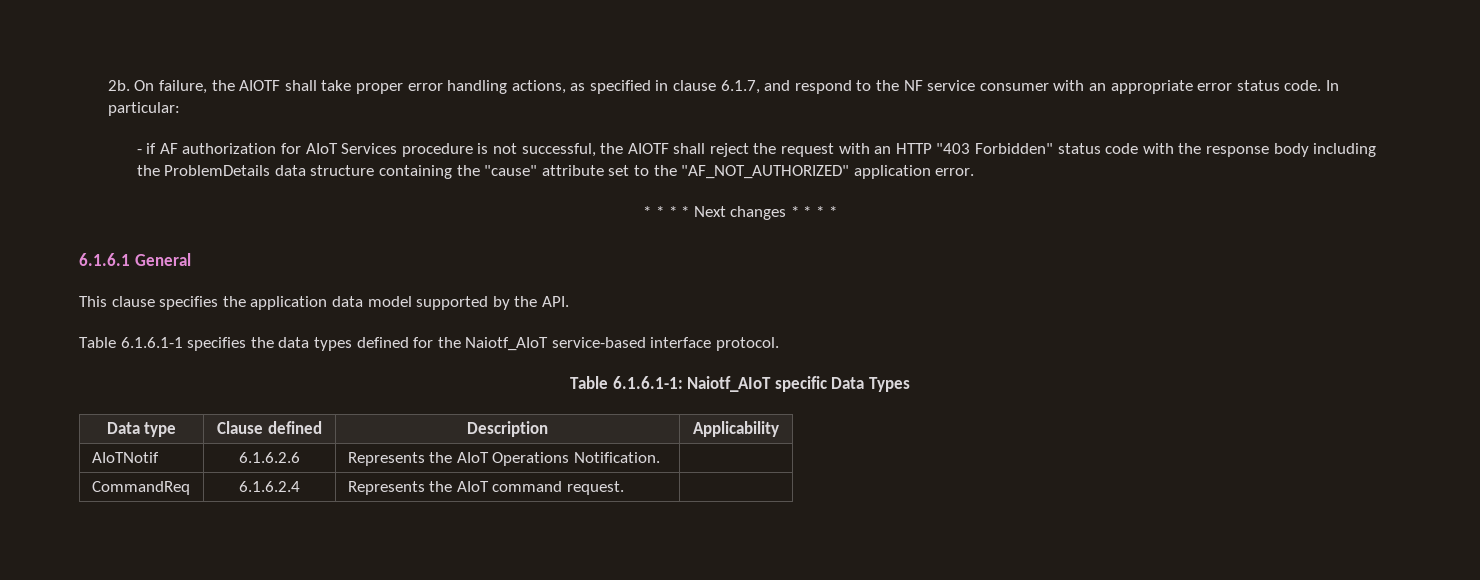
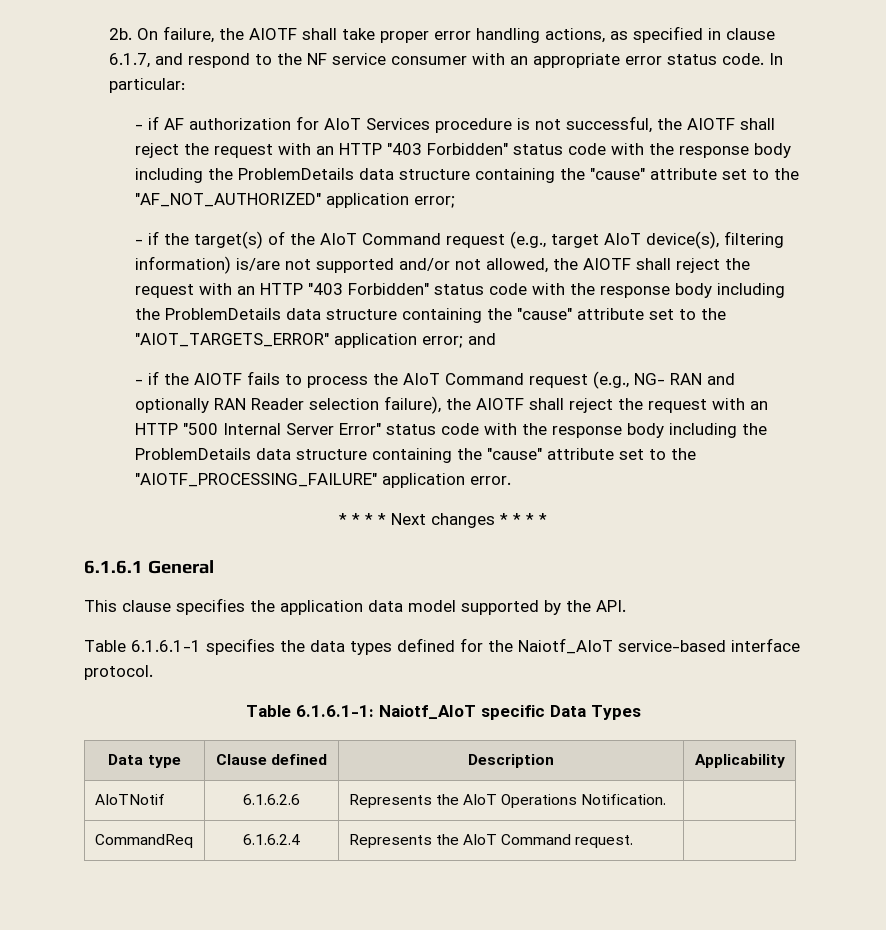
(931, 172) none -> [413,196,455,208] [134,231,784,249] [134,256,750,274] [134,283,785,298] [134,308,726,323] [134,333,496,348] [134,371,735,389] [134,396,768,414] [134,423,767,438] [134,448,696,463] [134,473,465,488] error; // - if the target(s) of the AIoT Command request (e.g., target AIoT device(s), filtering information) is/are not supported and/or not allowed, the AIOTF shall reject the request with an HTTP "403 Forbidden" status code with the response body including the ProblemDetails data structure containing the "cause" attribute set to the "AIOT_TARGETS_ERROR" application error; and // - if the AIOTF fails to process the AIoT Command request (e.g., NG- RAN and optionally RAN Reader selection failure), the AIOTF shall reject the request with an HTTP "500 Internal Server Error" status code with the response body including the ProblemDetails data structure containing the "cause" attribute set to the "AIOTF_PROCESSING_FAILURE" application
[492,481,563,492] command -> [501,834,572,845] Command

